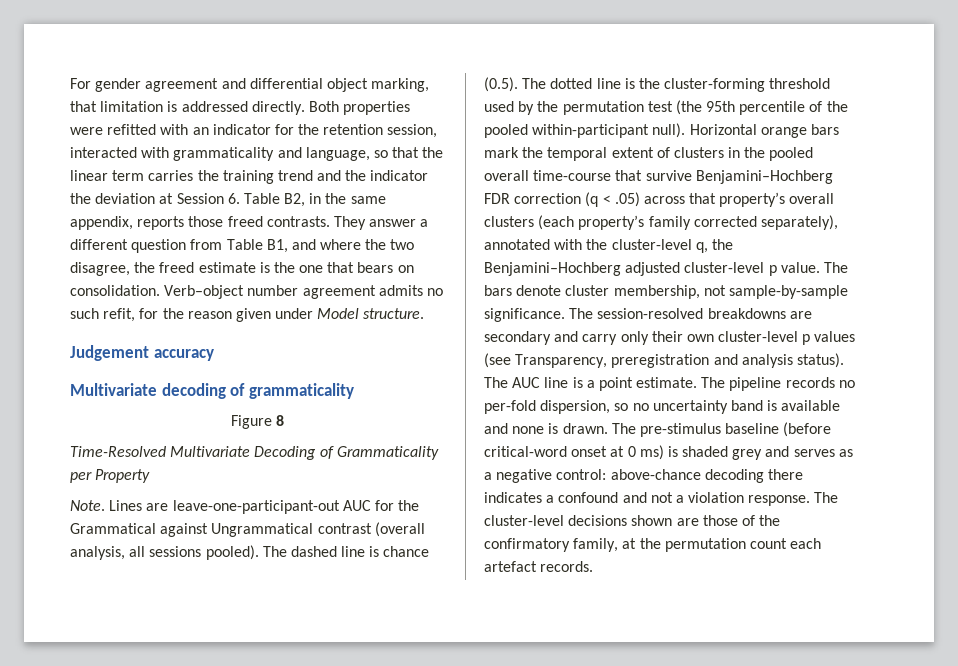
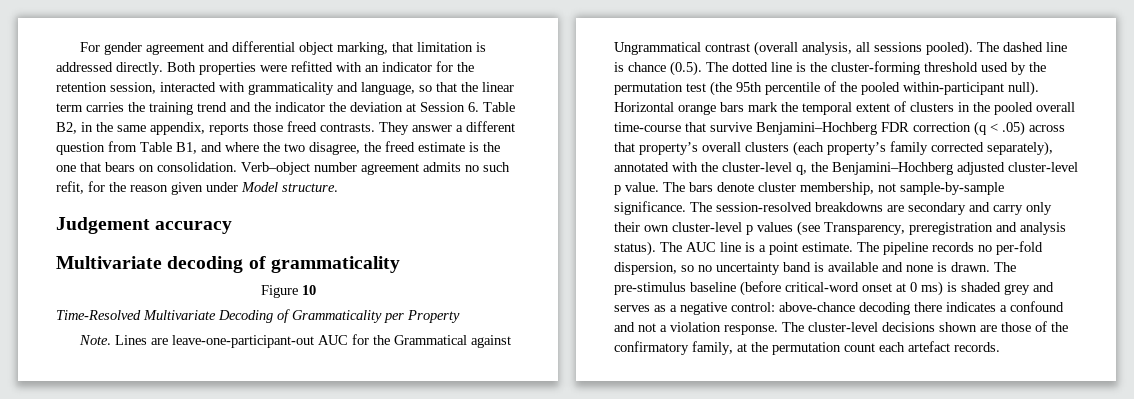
[276,415,285,426] 8 -> [301,285,316,295] 10

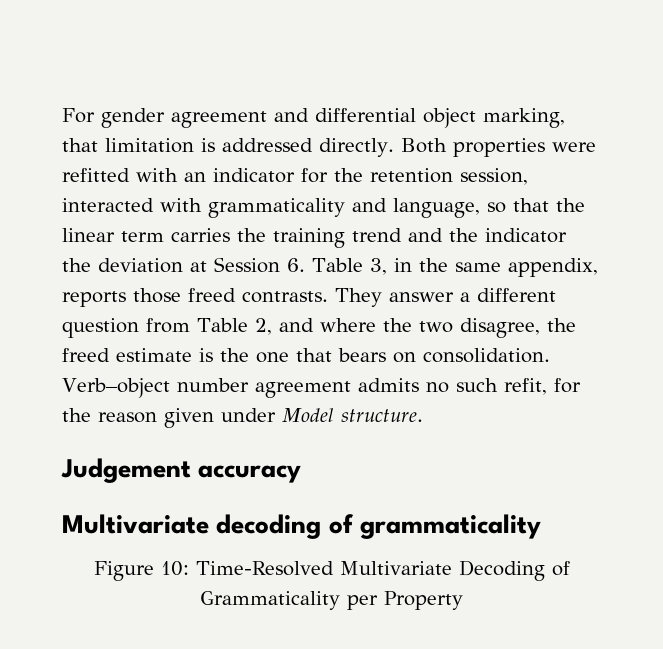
[56,122,77,134] B2, -> [369,258,387,275] 3,
[176,142,197,154] B1, -> [254,318,272,335] 2,
[301,285,316,295] 10 // -> [160,561,189,576] 10:
[79,334,512,348] [614,41,1067,56] [614,61,1046,76] [614,81,1039,96] [614,101,1075,115] [614,121,1065,136] [614,141,1053,156] [614,162,1078,175] [614,182,1004,195] [614,201,1052,215] [614,221,1066,236] [614,241,1043,256] [614,262,1016,275] [614,281,1054,296] [614,301,1064,315] [614,321,1068,335] [614,341,1000,355] // Note. Lines are leave-one-participant-out AUC for the Grammatical against Ungrammatical contrast (overall analysis, all sessions pooled). The dashed line is chance (0.5). The dotted line is the cluster-forming threshold used by the permutation test (the 95th percentile of the pooled within-participant null). Horizontal orange bars mark the temporal extent of clusters in the pooled overall time-course that survive Benjamini–Hochberg FDR correction (q < .05) across that property’s overall clusters (each property’s family corrected separately), annotated with the cluster-level q, the Benjamini–Hochberg adjusted cluster-level p value. The bars denote cluster membership, not sample-by-sample significance. The session-resolved breakdowns are secondary and carry only their own cluster-level p values (see Transparency, preregistration and analysis status). The AUC line is a point estimate. The pipeline records no per-fold dispersion, so no uncertainty band is available and none is drawn. The pre-stimulus baseline (before critical-word onset at 0 ms) is shaded grey and serves as a negative control: above-chance decoding there indicates a confound and not a violation response. The cluster-level decisions shown are those of the confirmatory family, at the permutation count each artefact records. -> (463, 600) none

